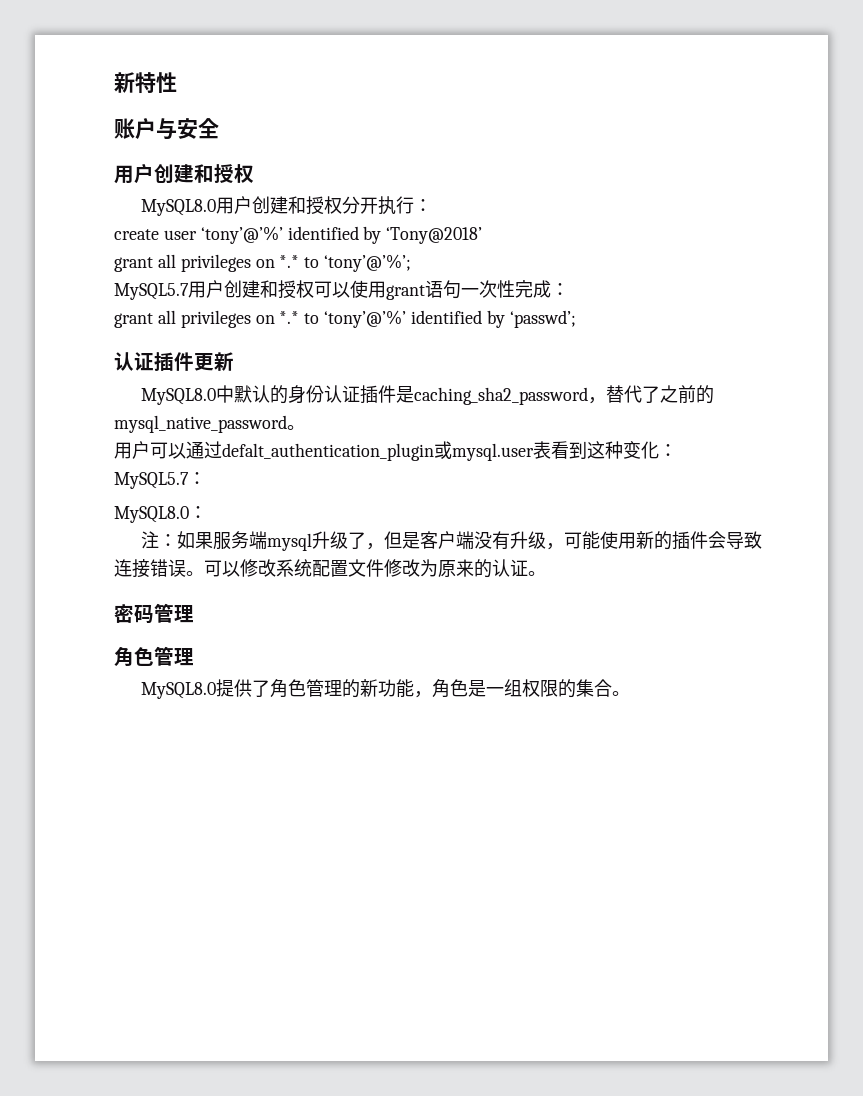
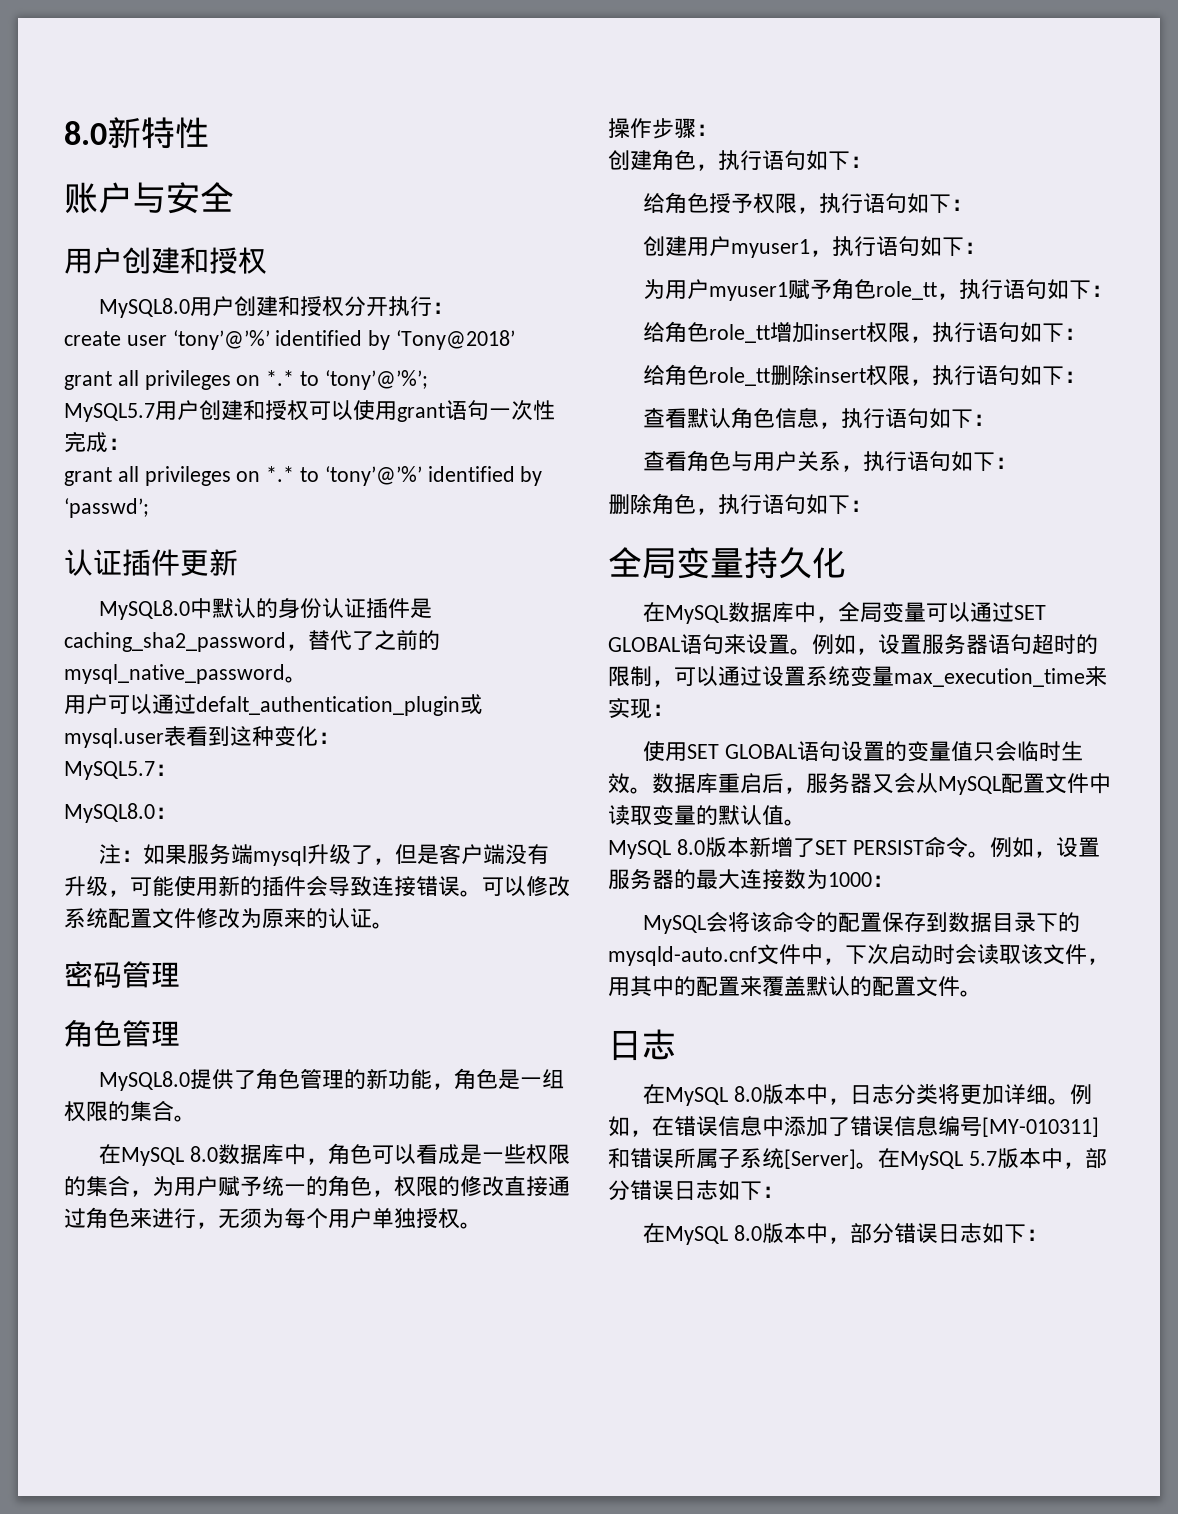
(114, 82) none -> [64,121,107,145] 8.0
(631, 693) none -> [98,1143,570,1166] [64,1175,570,1197] [64,1207,482,1229] [608,118,718,139] [608,149,872,171] [642,192,973,214] [642,236,986,258] [642,278,1113,301] [642,321,1086,343] [642,364,1086,386] [642,407,995,429] [642,450,1017,472] [608,493,872,515] [608,547,846,579] [642,602,1046,624] [608,634,1098,655] [608,666,1107,687] [608,698,674,719] [642,741,1083,762] [608,773,1111,795] [608,805,806,826] [608,836,1100,859] [608,869,894,890] [642,911,1080,934] [608,944,1109,966] [608,976,982,997] [608,1029,676,1061] [642,1083,1092,1106] [608,1115,1099,1137] [608,1148,1107,1170] [608,1180,784,1201] [642,1223,1048,1245] // 在MySQL 8.0数据库中，角色可以看成是一些权限的集合，为用户赋予统一的角色，权限的修改直接通过角色来进行，无须为每个用户单独授权。 // 操作步骤： // 创建角色，执行语句如下： // 给角色授予权限，执行语句如下： // 创建用户myuser1，执行语句如下： // 为用户myuser1赋予角色role_tt，执行语句如下： // 给角色role_tt增加insert权限，执行语句如下： // 给角色role_tt删除insert权限，执行语句如下： // 查看默认角色信息，执行语句如下： // 查看角色与用户关系，执行语句如下： // 删除角色，执行语句如下： // 全局变量持久化 // 在MySQL数据库中，全局变量可以通过SET GLOBAL语句来设置。例如，设置服务器语句超时的限制，可以通过设置系统变量max_execution_time来实现： // 使用SET GLOBAL语句设置的变量值只会临时生效。数据库重启后，服务器又会从MySQL配置文件中读取变量的默认值。 // MySQL 8.0版本新增了SET PERSIST命令。例如，设置服务器的最大连接数为1000： // MySQL会将该命令的配置保存到数据目录下的mysqld-auto.cnf文件中，下次启动时会读取该文件，用其中的配置来覆盖默认的配置文件。 // 日志 // 在MySQL 8.0版本中，日志分类将更加详细。例如，在错误信息中添加了错误信息编号[MY-010311]和错误所属子系统[Server]。在MySQL 5.7版本中，部分错误日志如下： // 在MySQL 8.0版本中，部分错误日志如下：

